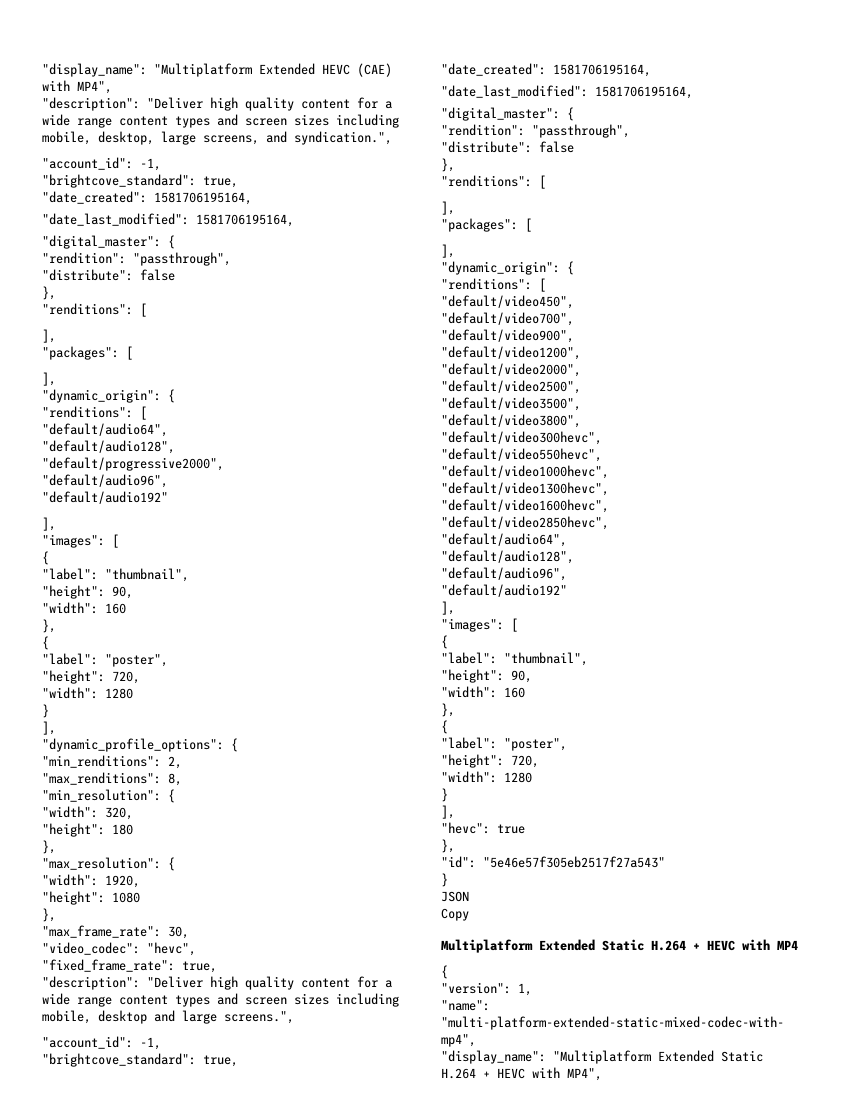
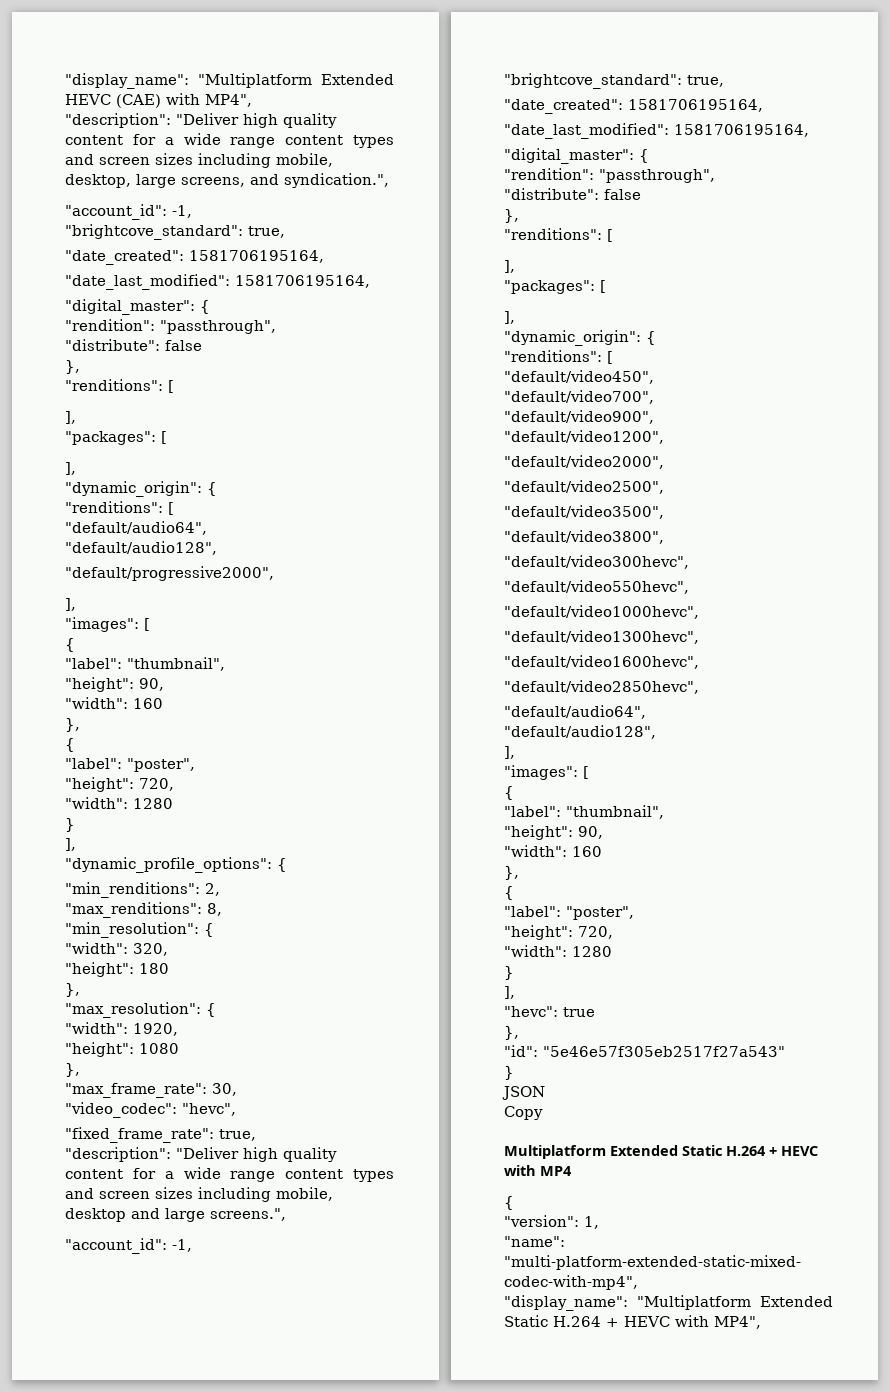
[42,474,168,488] [42,491,168,504] // "default/audio96", // "default/audio192" -> (274, 573) none
[441,567,567,581] [441,584,567,597] // "default/audio96", // "default/audio192" -> (656, 732) none

